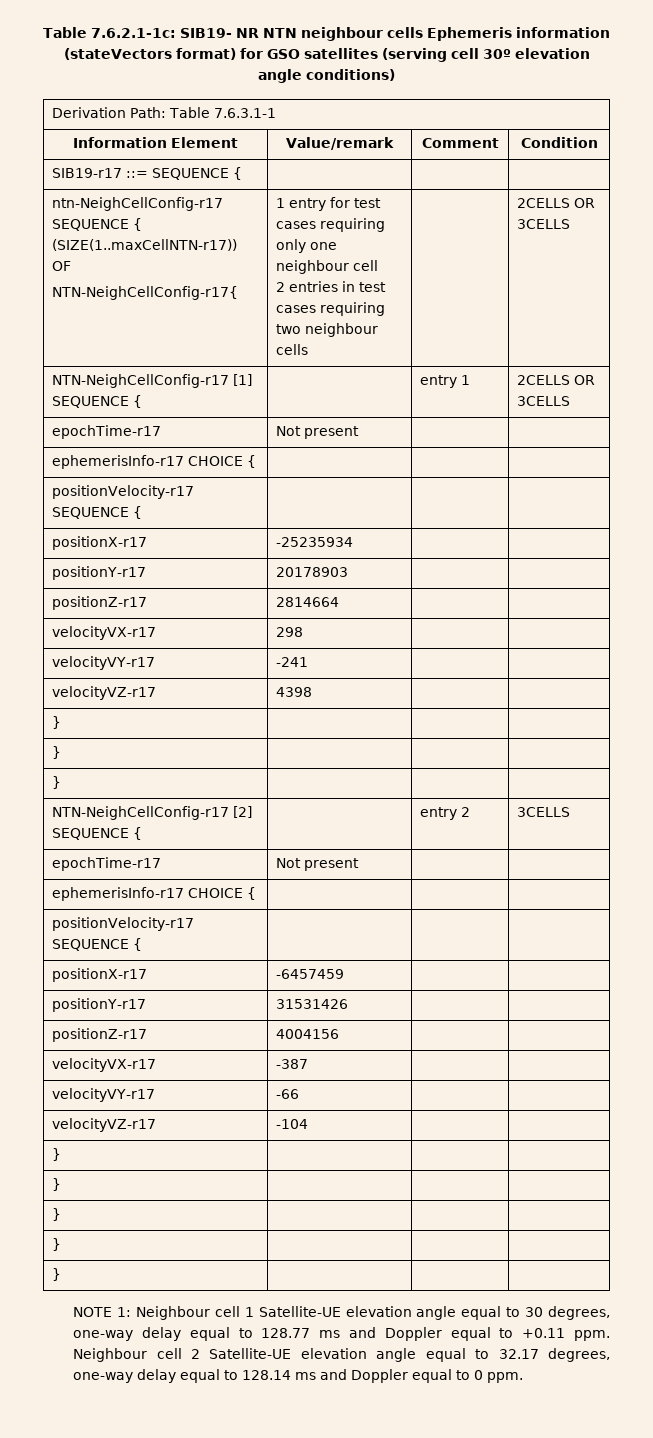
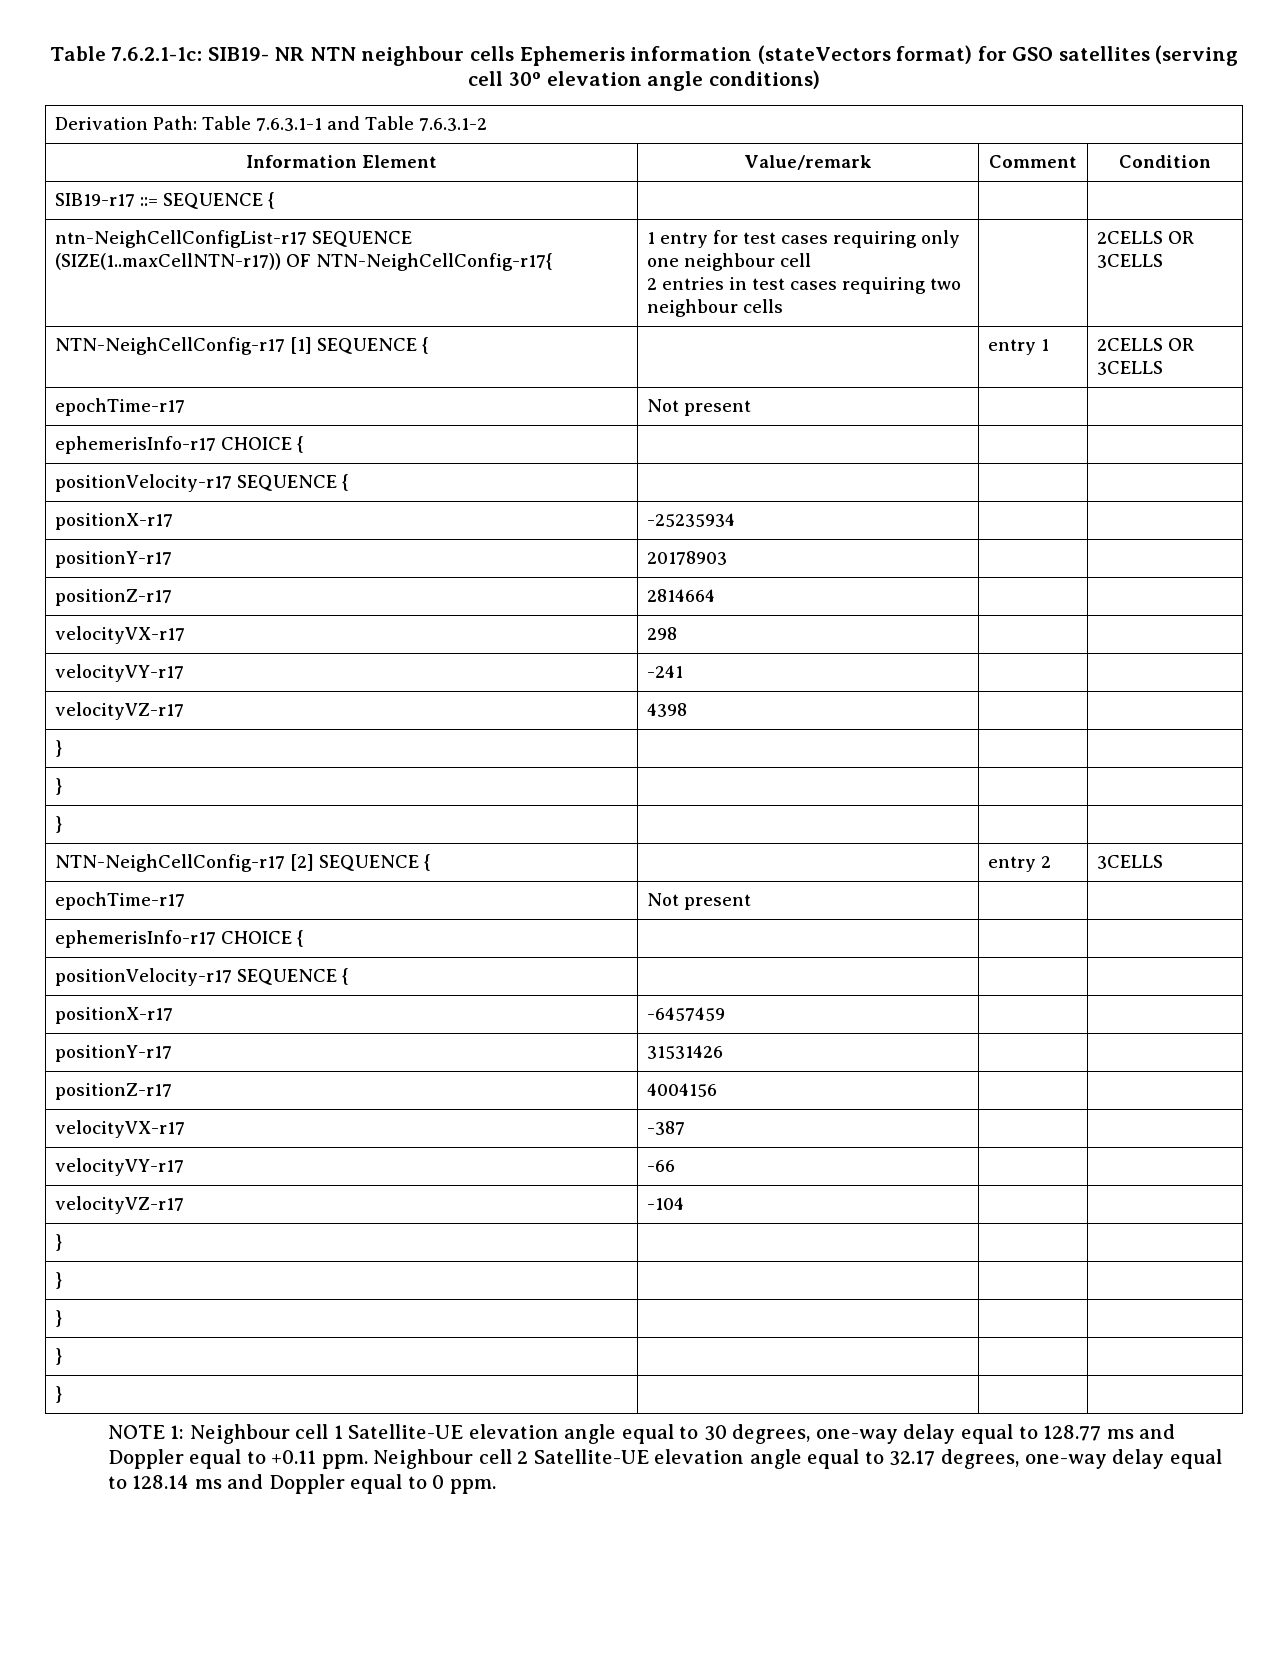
(277, 113) none -> [327,116,488,131] and Table 7.6.3.1-2
[52,197,224,211] [52,218,143,231] ntn-NeighCellConfig-r17 SEQUENCE { -> [55,230,413,248] ntn-NeighCellConfigList-r17 SEQUENCE
(72, 266) // -> (312, 260) none

